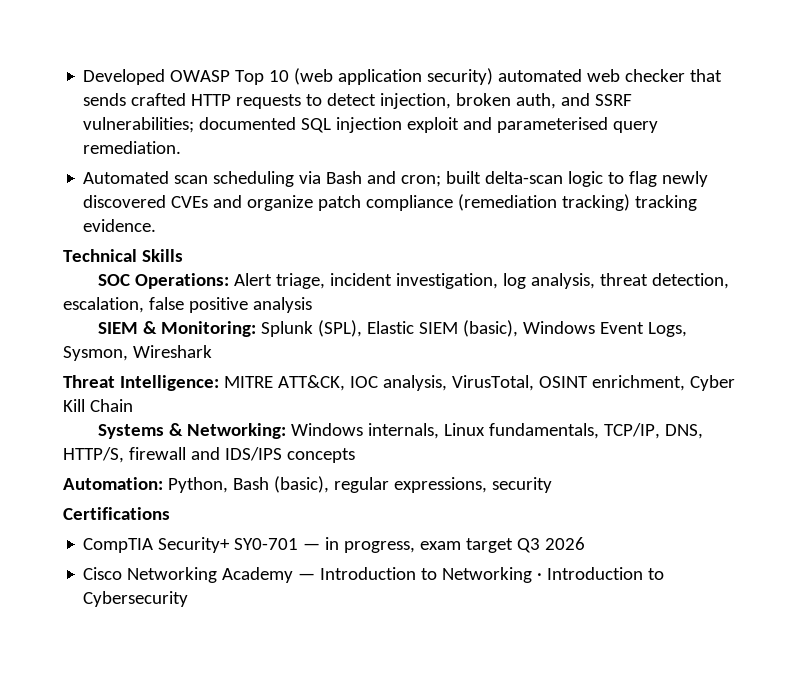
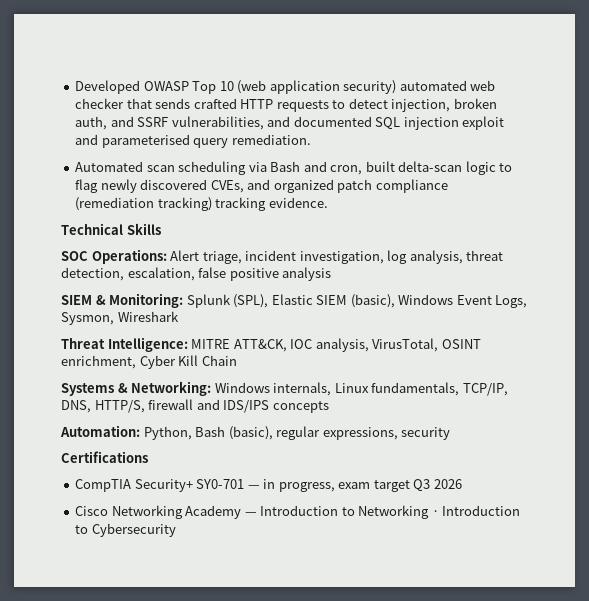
[83,117,195,133] vulnerabilities; -> [171,116,291,130] vulnerabilities, and
[401,175,442,187] cron; -> [330,165,363,175] cron,
[171,195,314,211] CVEs and organize -> [210,179,334,193] CVEs, and organized

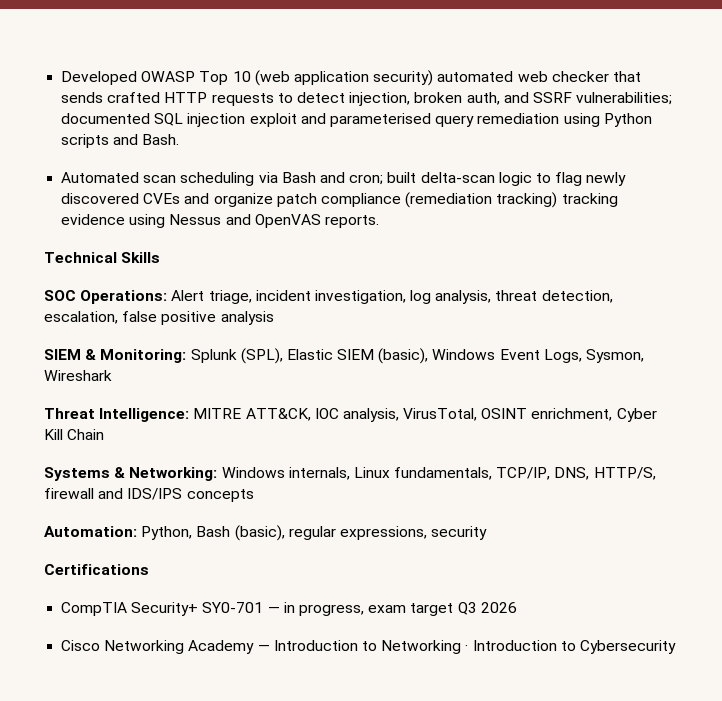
[171,116,291,130] vulnerabilities, and -> [576,92,673,105] vulnerabilities;
[231,134,311,145] remediation. -> [477,113,652,127] [61,134,180,148] remediation using Python scripts and Bash.
[330,165,363,175] cron, -> [349,174,384,185] cron;
[210,179,334,193] CVEs, and organized -> [143,193,273,207] CVEs and organize
[268,197,328,208] evidence. -> [61,214,379,228] evidence using Nessus and OpenVAS reports.

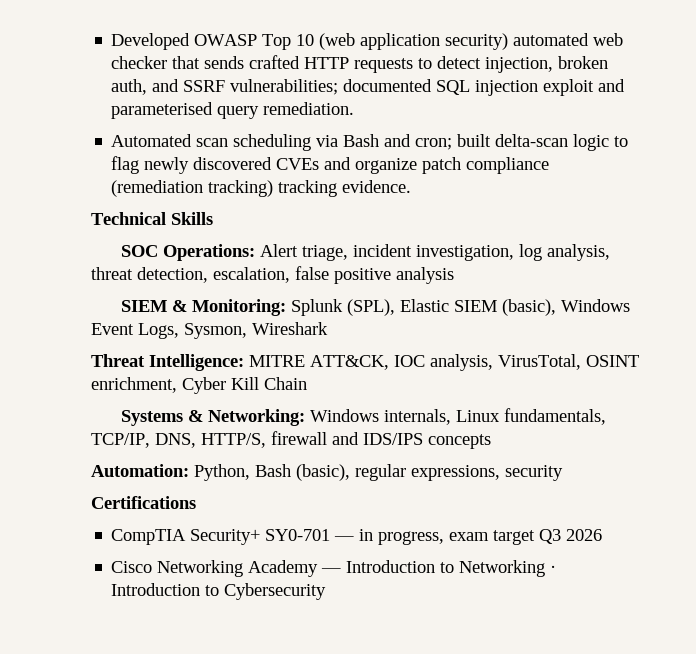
[477,113,652,127] [61,134,180,148] remediation using Python scripts and Bash. -> [263,102,355,115] remediation.
[61,214,379,228] evidence using Nessus and OpenVAS reports. -> [342,180,412,193] evidence.

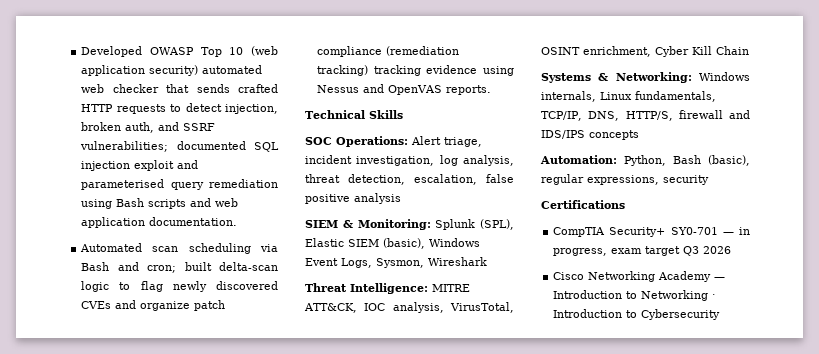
[263,102,355,115] remediation. -> [209,179,278,188] [81,198,239,209] [81,217,238,228] remediation using Bash scripts and web application documentation.
[342,180,412,193] evidence. -> [426,65,514,76] [317,84,492,95] evidence using Nessus and OpenVAS reports.

